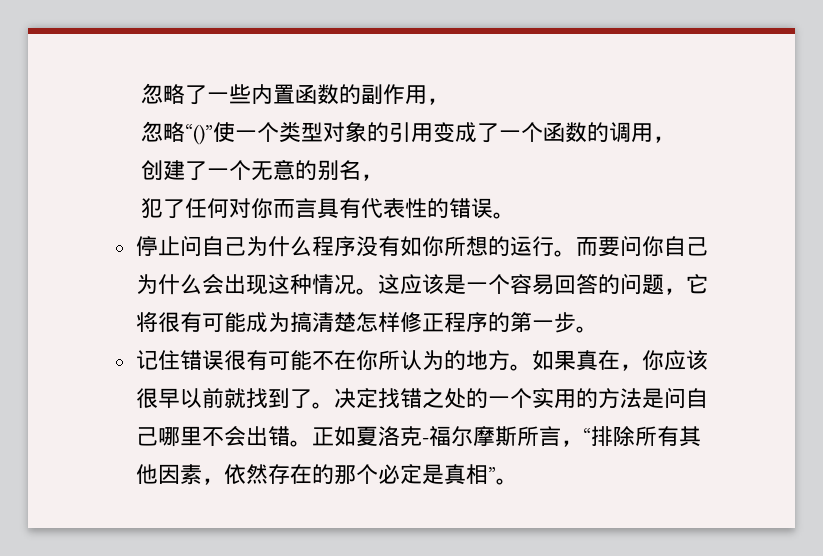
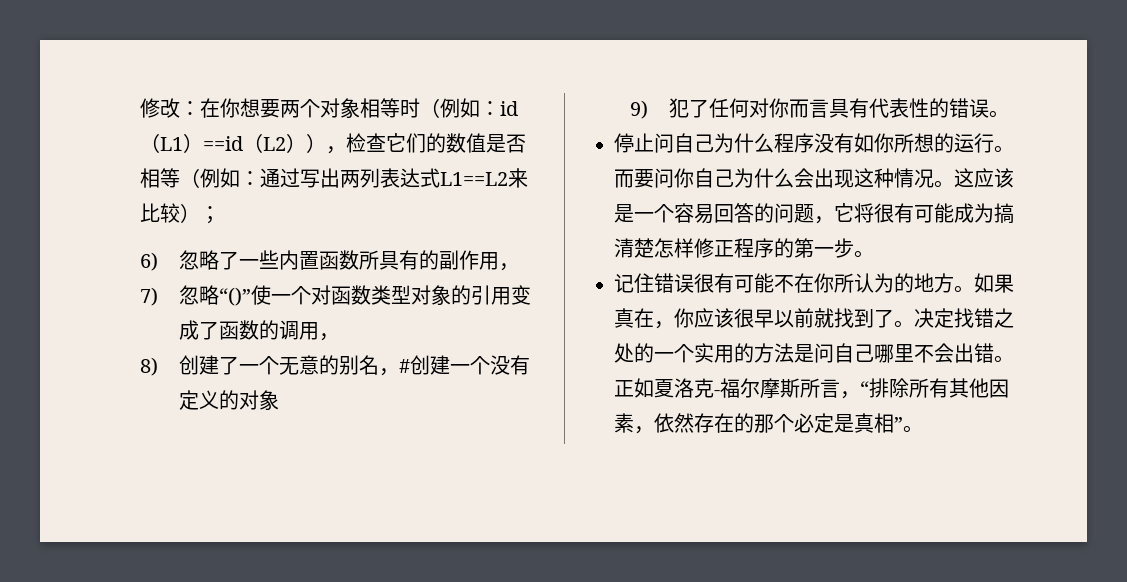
(141, 93) none -> [140,98,519,118] [140,133,527,154] [140,168,529,188] [140,203,221,224] [140,252,159,271] 修改：在你想要两个对象相等时（例如：id（L1）==id（L2）），检查它们的数值是否相等（例如：通过写出两列表达式L1==L2来比较）； // 6)
(340, 94) none -> [358,250,419,270] 所具有
(450, 101) none -> [140,287,159,306] 7)
(280, 132) none -> [310,285,371,305] 对函数
[499,122,544,142] 一个 -> (219, 330) none
(676, 139) none -> [140,357,159,376] 8)
(384, 177) // -> [398,355,530,375] [178,390,279,410] [630,100,649,119] #创建一个没有定义的对象 // 9)

